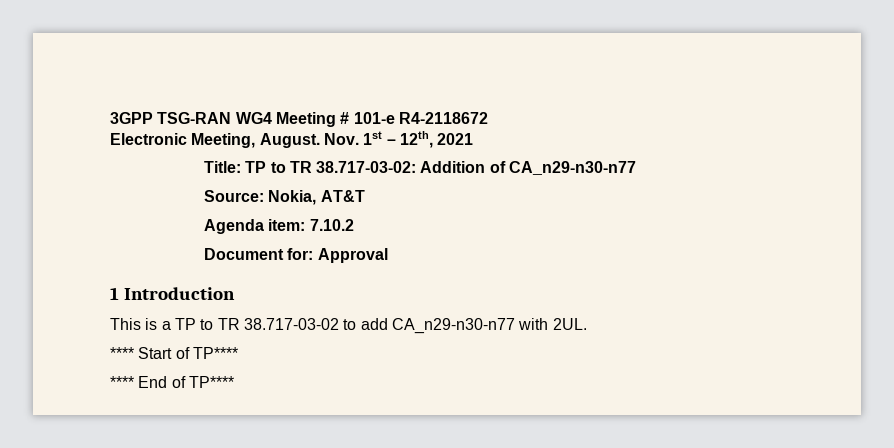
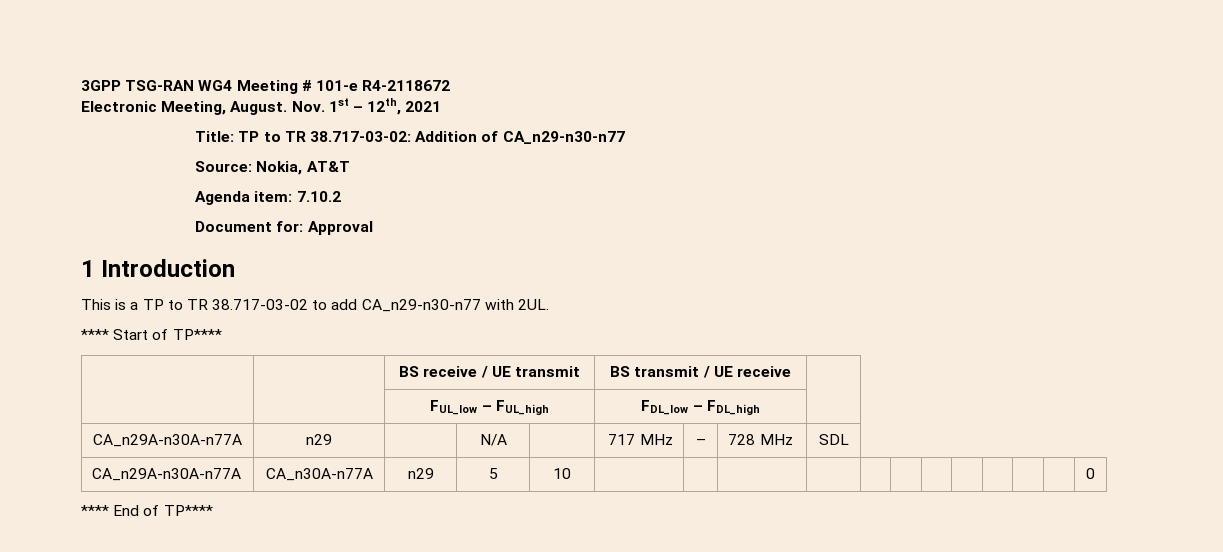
(238, 353) none -> [399,366,580,378] [610,366,791,378] [430,400,549,415] [641,400,760,415] [93,434,242,447] [306,434,332,445] [479,434,507,446] [608,434,673,445] [695,439,706,445] [728,434,793,445] [818,434,849,445] [92,468,242,481] [265,468,373,481] [407,468,434,479] [488,468,498,479] [553,468,571,479] [1086,468,1095,479] // | | BS receive / UE transmit | BS transmit / UE receive | // | | FUL_low – FUL_high | FDL_low – FDL_high | // CA_n29A-n30A-n77A | n29 | | N/A | | 717 MHz | – | 728 MHz | SDL // CA_n29A-n30A-n77A | CA_n30A-n77A | n29 | 5 | 10 | | | | | | | | | | | | 0

